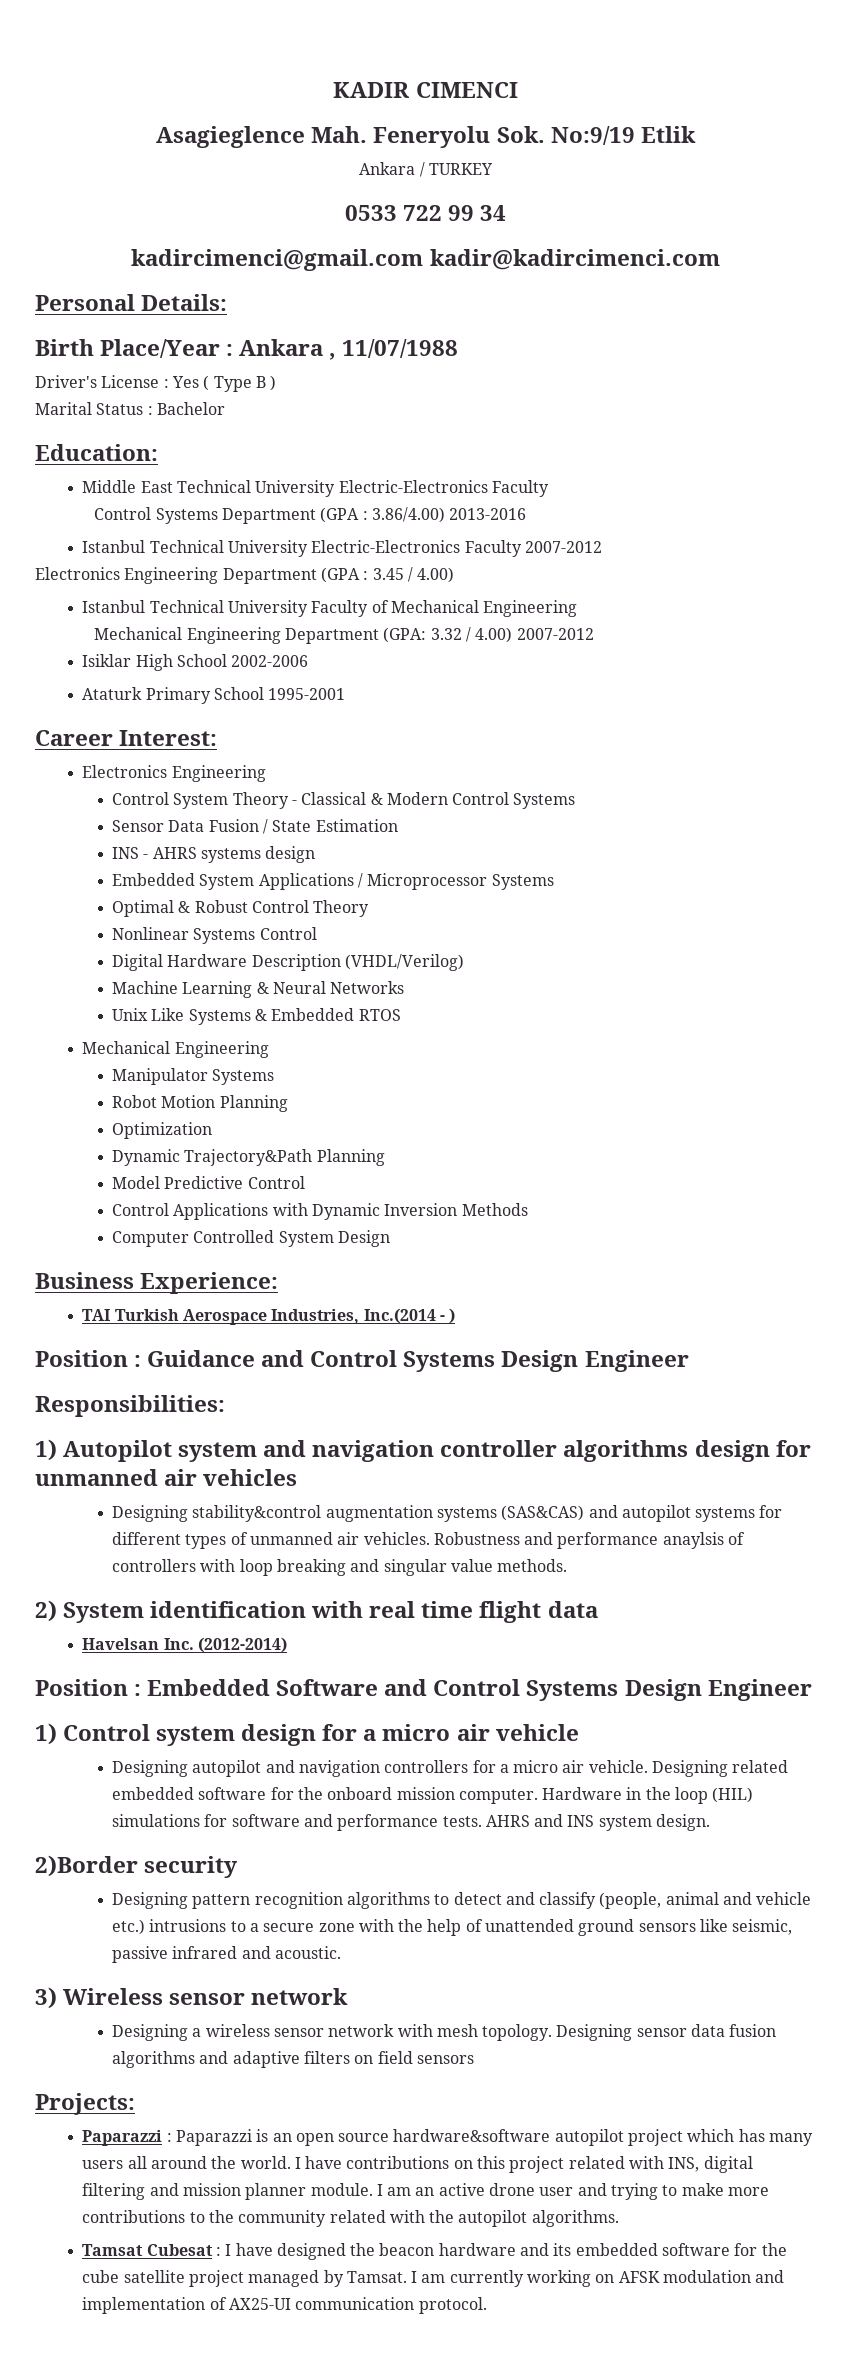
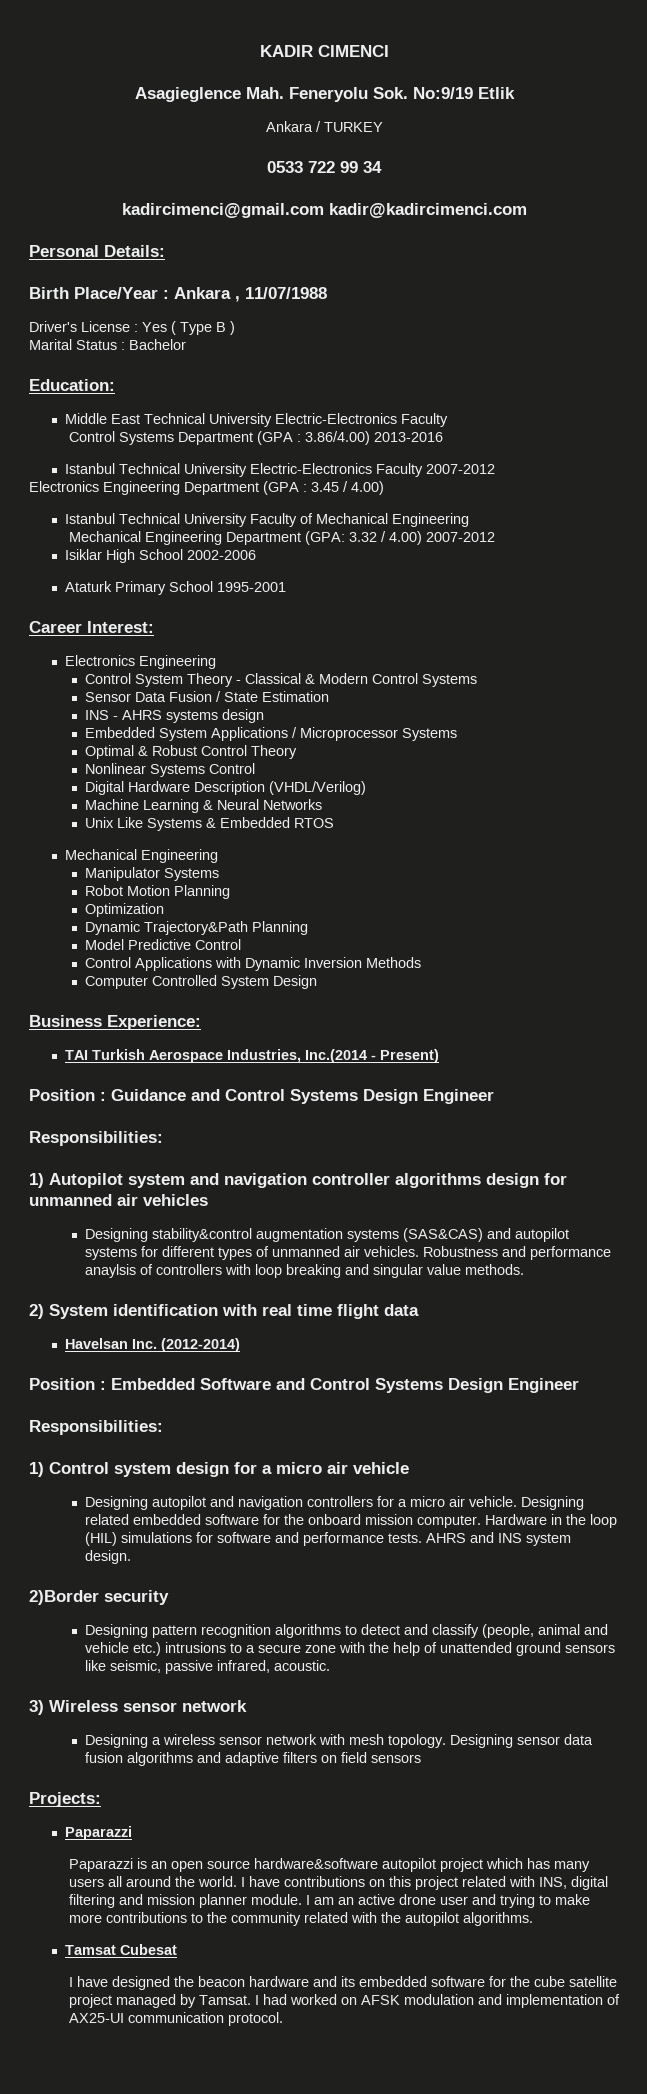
[449,1308,456,1324] ) -> [379,1049,439,1063] Present)
(812, 1690) none -> [29,1420,163,1435] // Responsibilities:
[172,1946,271,1959] infrared and -> [216,1660,270,1673] infrared,
[166,2133,172,2142] : -> (132, 1833) //
[215,2247,221,2256] : -> (177, 1949) //
[421,2270,592,2287] am currently working -> [262,1994,337,2005] had worked

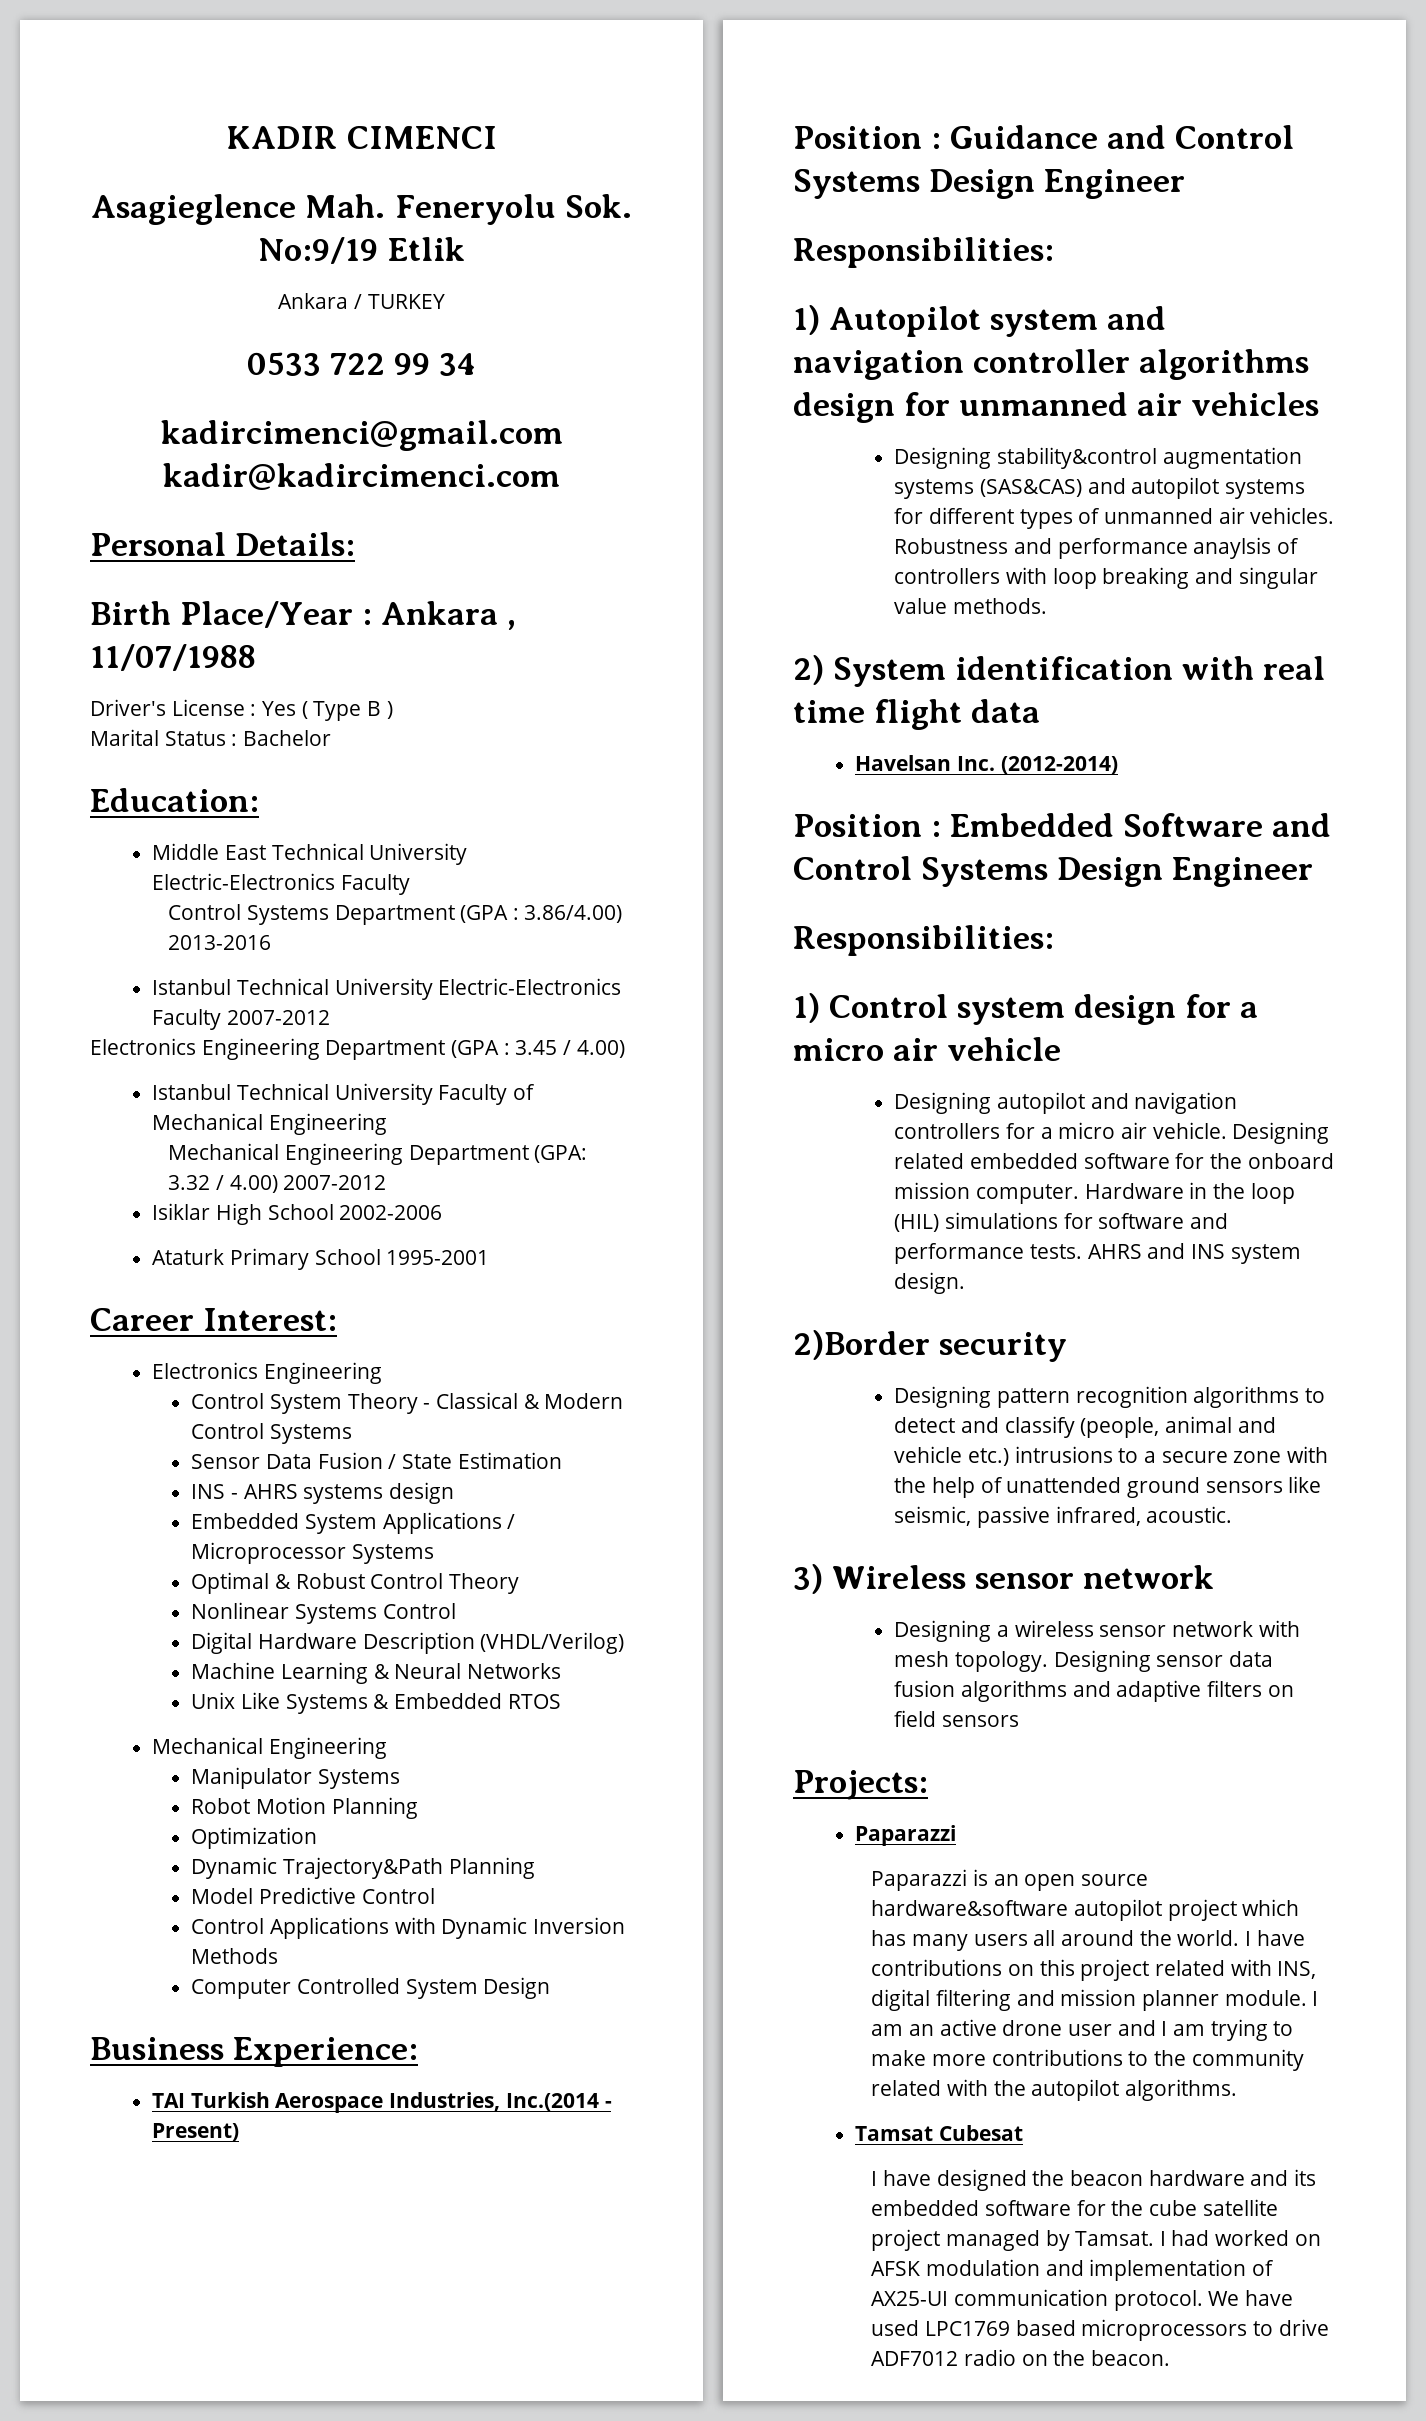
(496, 1899) none -> [1161,2021,1205,2036] I am
(283, 2019) none -> [1208,2290,1293,2306] [871,2319,1329,2341] [871,2349,1170,2366] We have used LPC1769 based microprocessors to drive ADF7012 radio on the beacon.

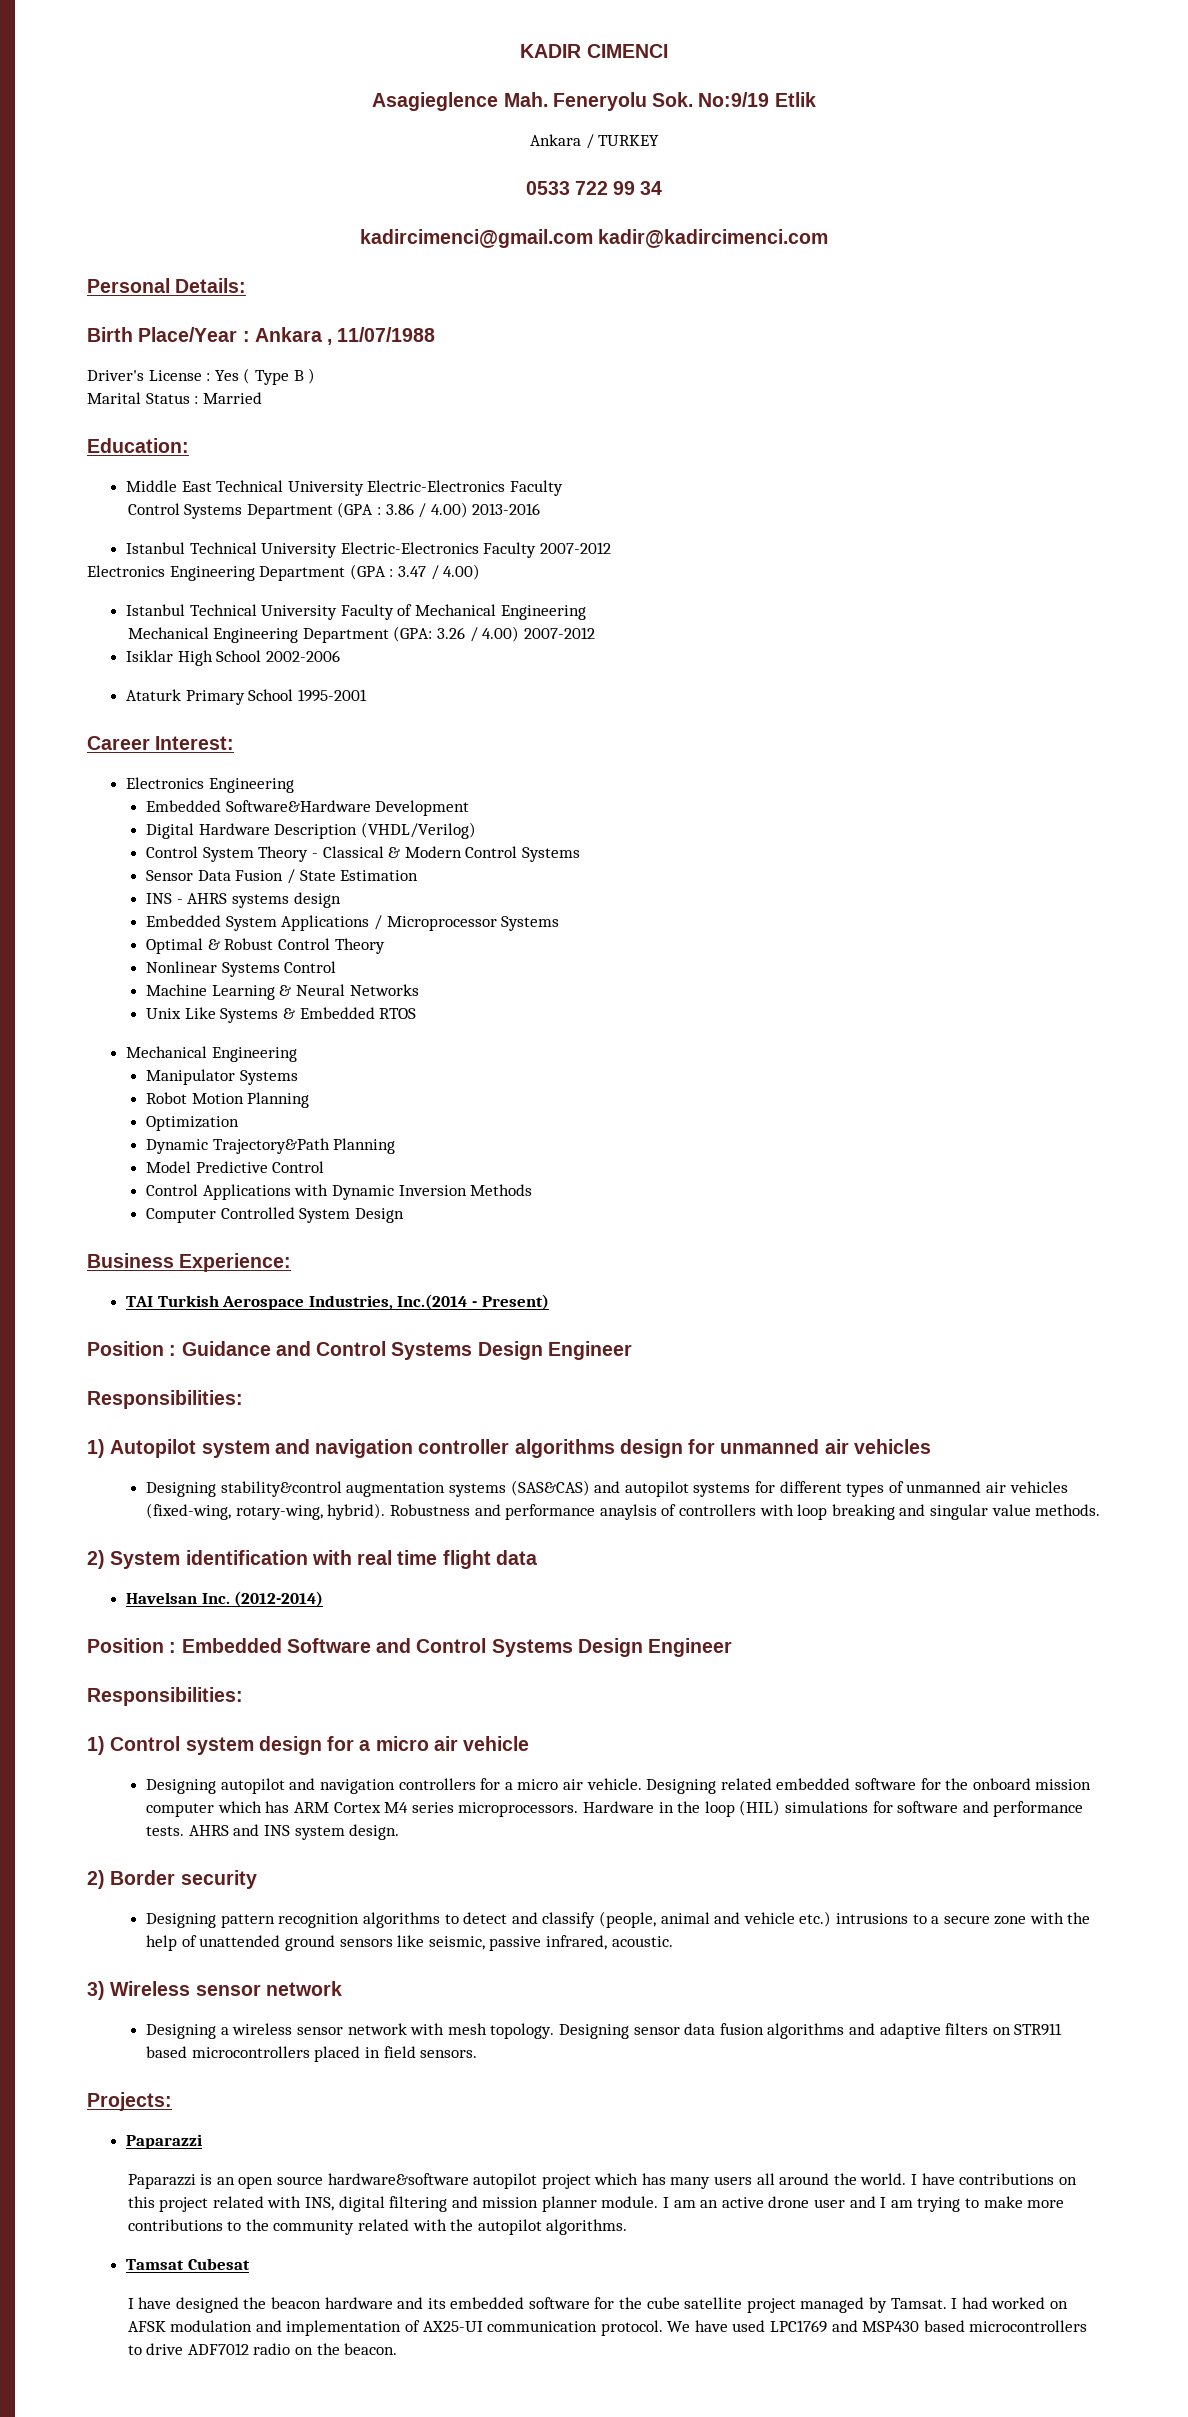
[243,730,332,746] Bachelor -> [202,392,262,404] Married
[524,905,623,923] 3.86/4.00) -> [385,502,468,518] 3.86 / 4.00)
[515,1040,558,1055] 3.45 -> [397,566,426,577] 3.47
[168,1175,211,1190] 3.32 -> [436,627,465,639] 3.26
(382, 1373) none -> [146,800,470,816] [146,822,477,839] // Embedded Software&Hardware Development // Digital Hardware Description (VHDL/Verilog)
[191,1632,625,1654] // Digital Hardware Description (VHDL/Verilog) -> (337, 967) none
[1250,507,1335,524] vehicles. -> [1009,1481,1068,1493] [146,1503,386,1520] vehicles (fixed-wing, rotary-wing, hybrid).
[975,1184,1079,1204] computer. -> [146,1801,579,1817] computer which has ARM Cortex M4 series microprocessors.
[793,1330,930,1360] 2)Border -> [87,1870,176,1889] 2) Border
[894,1710,1019,1727] field sensors -> [1014,2023,1063,2036] [146,2046,478,2062] STR911 based microcontrollers placed in field sensors.
[1015,2319,1248,2341] based microprocessors -> [831,2320,1088,2332] and MSP430 based microcontrollers

